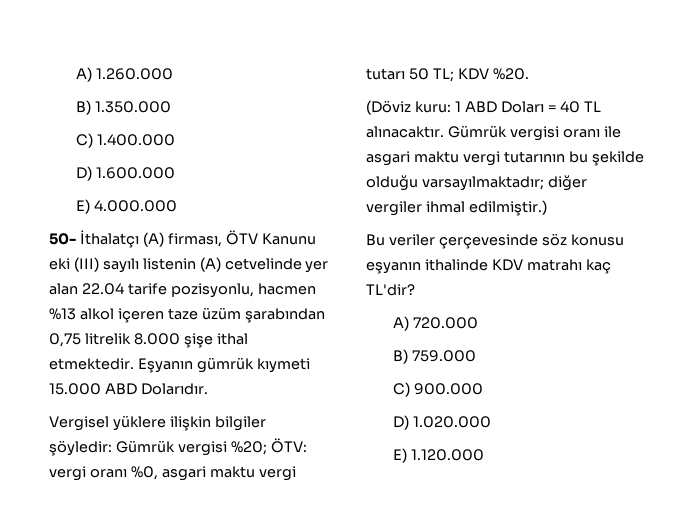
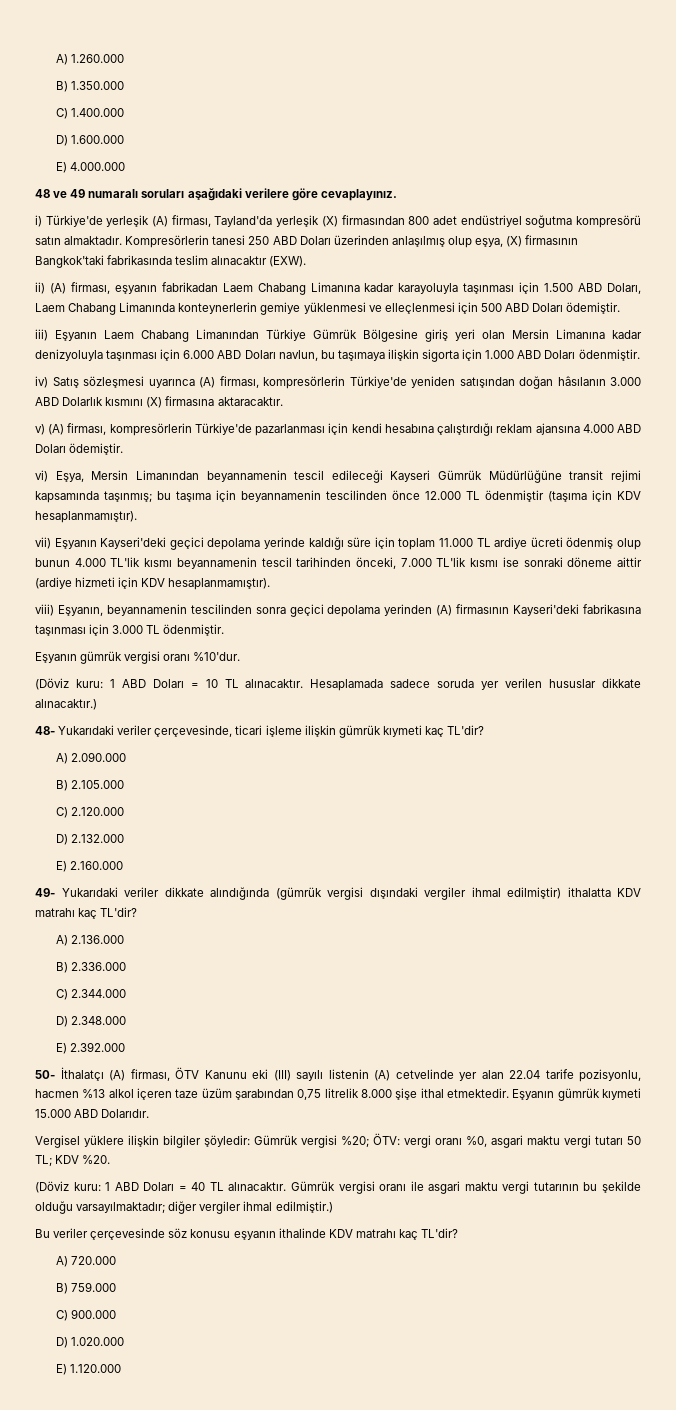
(178, 206) none -> [35,188,397,201] [35,215,641,228] [35,235,579,248] [35,255,307,268] [35,282,642,295] [35,302,621,315] [35,329,642,342] [35,349,640,362] [35,376,641,389] [35,396,283,408] [35,423,641,436] [35,443,124,455] [35,470,641,483] [35,490,641,503] [35,511,137,523] [35,537,642,550] [35,557,642,569] [35,577,271,590] [35,604,641,617] [35,624,225,636] [35,651,241,664] [35,678,641,691] [35,699,97,710] [35,725,485,738] [55,752,126,764] [55,780,124,791] [55,807,124,818] [55,834,124,845] [55,861,123,872] [35,887,641,900] [35,907,138,919] [55,935,124,946] [55,962,126,973] [55,989,126,1000] [55,1016,126,1027] [55,1042,125,1054] // 48 ve 49 numaralı soruları aşağıdaki verilere göre cevaplayınız. // i) Türkiye'de yerleşik (A) firması, Tayland'da yerleşik (X) firmasından 800 adet endüstriyel soğutma kompresörü satın almaktadır. Kompresörlerin tanesi 250 ABD Doları üzerinden anlaşılmış olup eşya, (X) firmasının Bangkok'taki fabrikasında teslim alınacaktır (EXW). // ii) (A) firması, eşyanın fabrikadan Laem Chabang Limanına kadar karayoluyla taşınması için 1.500 ABD Doları, Laem Chabang Limanında konteynerlerin gemiye yüklenmesi ve elleçlenmesi için 500 ABD Doları ödemiştir. // iii) Eşyanın Laem Chabang Limanından Türkiye Gümrük Bölgesine giriş yeri olan Mersin Limanına kadar denizyoluyla taşınması için 6.000 ABD Doları navlun, bu taşımaya ilişkin sigorta için 1.000 ABD Doları ödenmiştir. // iv) Satış sözleşmesi uyarınca (A) firması, kompresörlerin Türkiye'de yeniden satışından doğan hâsılanın 3.000 ABD Dolarlık kısmını (X) firmasına aktaracaktır. // v) (A) firması, kompresörlerin Türkiye'de pazarlanması için kendi hesabına çalıştırdığı reklam ajansına 4.000 ABD Doları ödemiştir. // vi) Eşya, Mersin Limanından beyannamenin tescil edileceği Kayseri Gümrük Müdürlüğüne transit rejimi kapsamında taşınmış; bu taşıma için beyannamenin tescilinden önce 12.000 TL ödenmiştir (taşıma için KDV hesaplanmamıştır). // vii) Eşyanın Kayseri'deki geçici depolama yerinde kaldığı süre için toplam 11.000 TL ardiye ücreti ödenmiş olup bunun 4.000 TL'lik kısmı beyannamenin tescil tarihinden önceki, 7.000 TL'lik kısmı ise sonraki döneme aittir (ardiye hizmeti için KDV hesaplanmamıştır). // viii) Eşyanın, beyannamenin tescilinden sonra geçici depolama yerinden (A) firmasının Kayseri'deki fabrikasına taşınması için 3.000 TL ödenmiştir. // Eşyanın gümrük vergisi oranı %10'dur. // (Döviz kuru: 1 ABD Doları = 10 TL alınacaktır. Hesaplamada sadece soruda yer verilen hususlar dikkate alınacaktır.) // 48- Yukarıdaki veriler çerçevesinde, ticari işleme ilişkin gümrük kıymeti kaç TL'dir? // A) 2.090.000 // B) 2.105.000 // C) 2.120.000 // D) 2.132.000 // E) 2.160.000 // 49- Yukarıdaki veriler dikkate alındığında (gümrük vergisi dışındaki vergiler ihmal edilmiştir) ithalatta KDV matrahı kaç TL'dir? // A) 2.136.000 // B) 2.336.000 // C) 2.344.000 // D) 2.348.000 // E) 2.392.000

